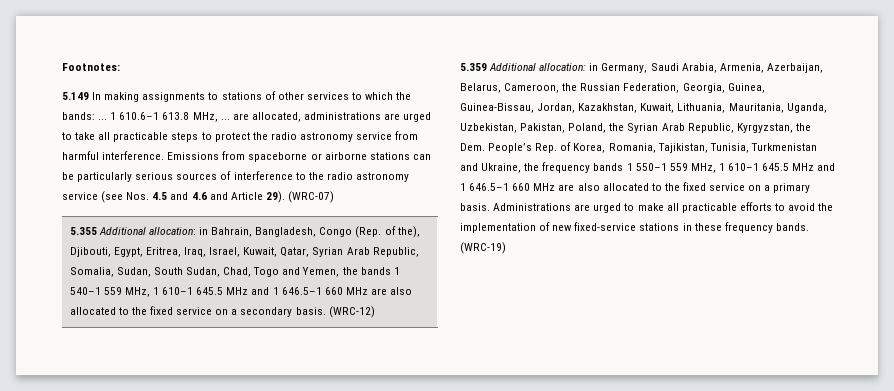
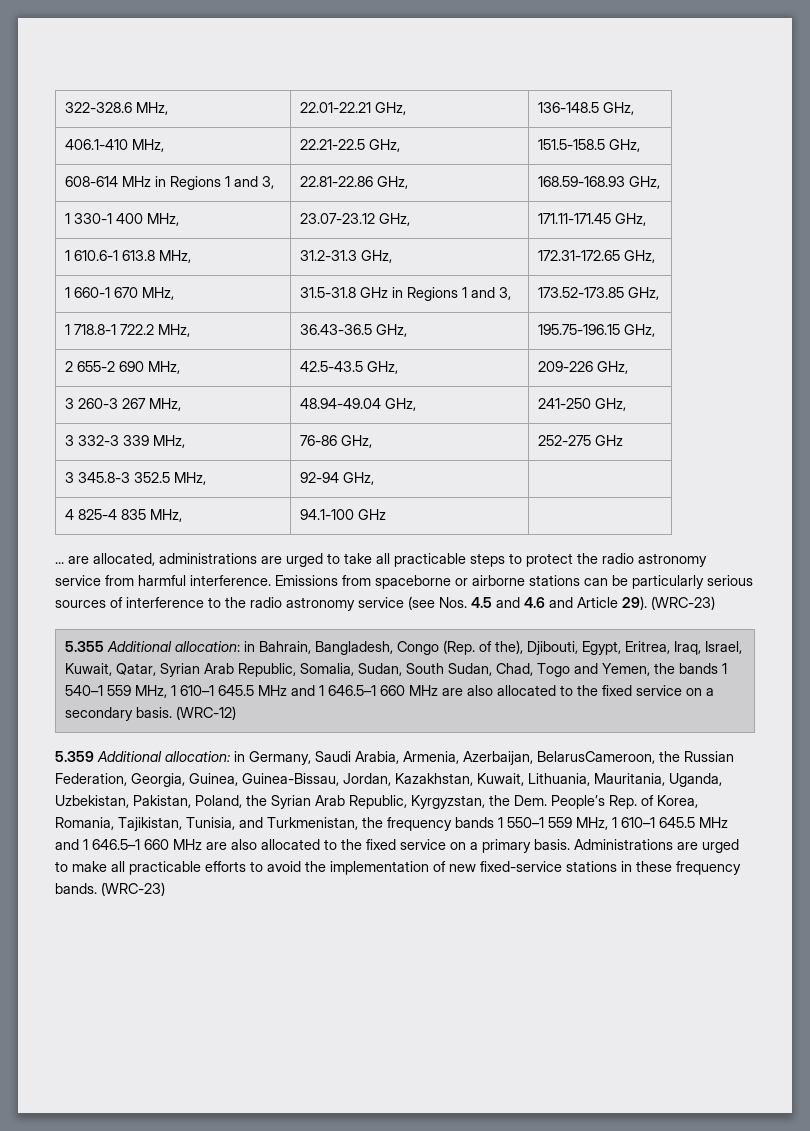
[62,63,120,71] [62,91,412,102] [62,112,218,122] Footnotes: // 5.149 In making assignments to stations of other services to which the bands: ... 1 610.6–1 613.8 MHz, -> [64,102,168,115] [299,102,406,115] [537,102,634,115] [64,139,164,152] [299,139,400,152] [537,139,640,152] [64,176,274,190] [299,176,408,189] [537,176,660,189] [64,213,179,226] [299,213,410,226] [537,213,646,226] [64,250,191,263] [299,250,392,263] [537,250,655,263] [64,287,174,300] [299,287,511,301] [537,287,659,300] [64,324,190,337] [299,324,407,337] [537,324,655,337] [64,361,180,374] [299,361,398,374] [537,361,628,374] [64,398,181,411] [299,398,416,411] [537,398,626,411] [64,435,185,448] [299,435,372,448] [537,435,623,446] [64,472,206,485] [299,472,374,485] [64,509,182,522] [299,509,386,520] 322-328.6 MHz, | 22.01-22.21 GHz, | 136-148.5 GHz, // 406.1-410 MHz, | 22.21-22.5 GHz, | 151.5-158.5 GHz, // 608-614 MHz in Regions 1 and 3, | 22.81-22.86 GHz, | 168.59-168.93 GHz, // 1 330-1 400 MHz, | 23.07-23.12 GHz, | 171.11-171.45 GHz, // 1 610.6-1 613.8 MHz, | 31.2-31.3 GHz, | 172.31-172.65 GHz, // 1 660-1 670 MHz, | 31.5-31.8 GHz in Regions 1 and 3, | 173.52-173.85 GHz, // 1 718.8-1 722.2 MHz, | 36.43-36.5 GHz, | 195.75-196.15 GHz, // 2 655-2 690 MHz, | 42.5-43.5 GHz, | 209-226 GHz, // 3 260-3 267 MHz, | 48.94-49.04 GHz, | 241-250 GHz, // 3 332-3 339 MHz, | 76-86 GHz, | 252-275 GHz // 3 345.8-3 352.5 MHz, | 92-94 GHz, | // 4 825-4 835 MHz, | 94.1-100 GHz | //
[287,191,334,203] (WRC-07) -> [651,596,715,610] (WRC-23)
[460,83,560,93] Belarus, Cameroon, -> [537,751,655,764] BelarusCameroon,
[750,143,817,151] [460,163,522,173] Turkmenistan and Ukraine, -> [239,817,358,830] and Turkmenistan,
[460,242,506,254] (WRC-19) -> [101,882,165,896] (WRC-23)

